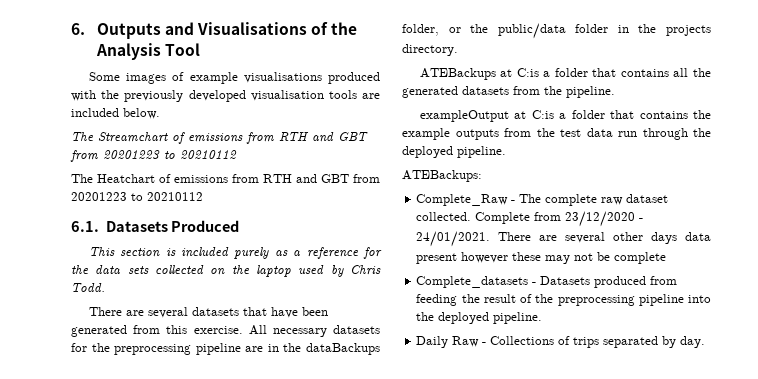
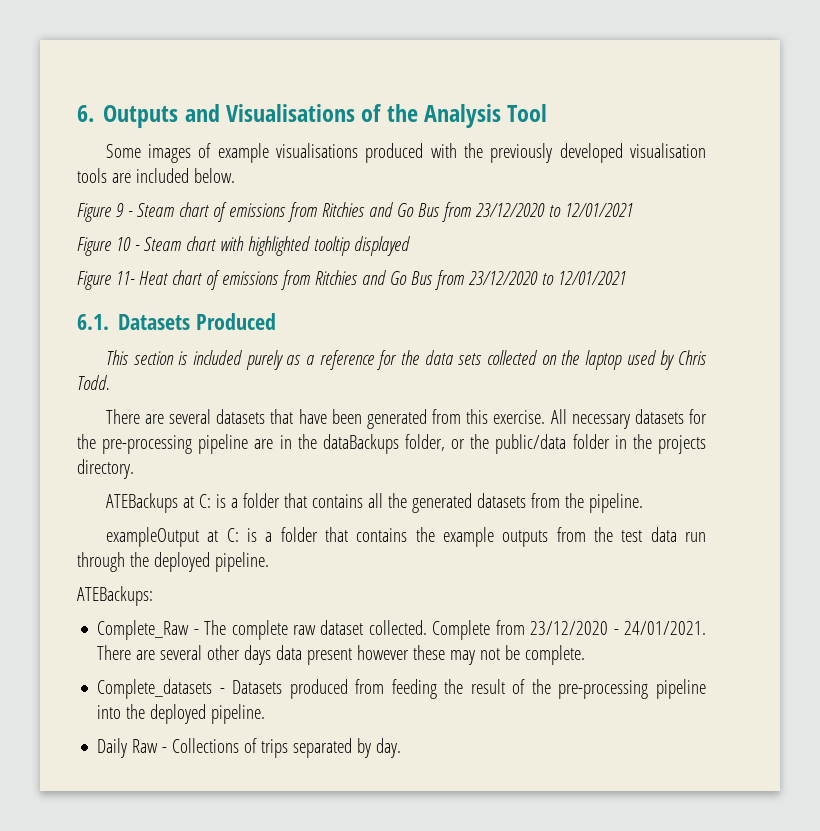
[71,132,368,144] [70,150,237,162] [71,174,380,183] [71,192,203,201] The Streamchart of emissions from RTH and GBT from 20201223 to 20210112 // The Heatchart of emissions from RTH and GBT from 20201223 to 20210112 -> [77,202,633,222] [77,236,410,256] [77,270,626,290] Figure 9 - Steam chart of emissions from Ritchies and Go Bus from 23/12/2020 to 12/01/2021 // Figure 10 - Steam chart with highlighted tooltip displayed // Figure 11- Heat chart of emissions from Ritchies and Go Bus from 23/12/2020 to 12/01/2021
[114,344,192,355] preprocessing -> [102,435,193,454] pre-processing
[516,68,539,77] C:is -> [198,494,226,508] C: is
[531,110,554,119] C:is -> [226,528,257,542] C: is
[614,252,667,264] complete -> [525,645,586,665] complete.
[557,295,635,306] preprocessing -> [558,680,649,699] pre-processing

